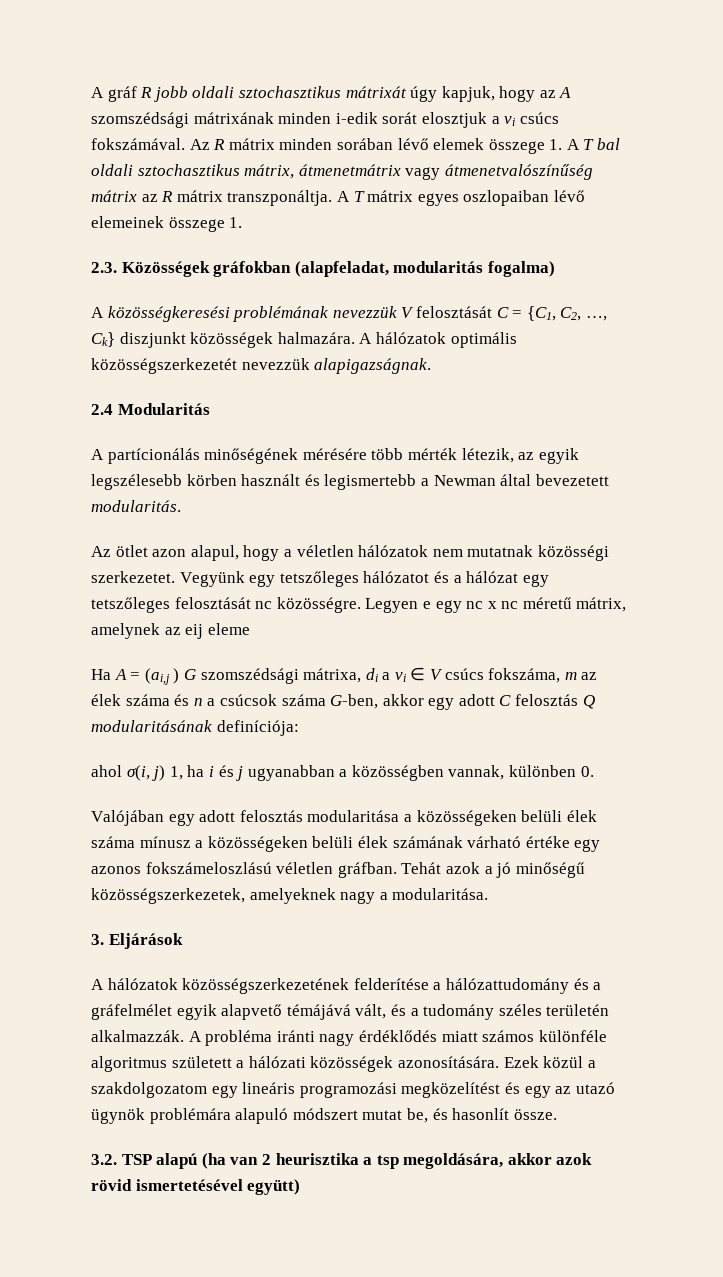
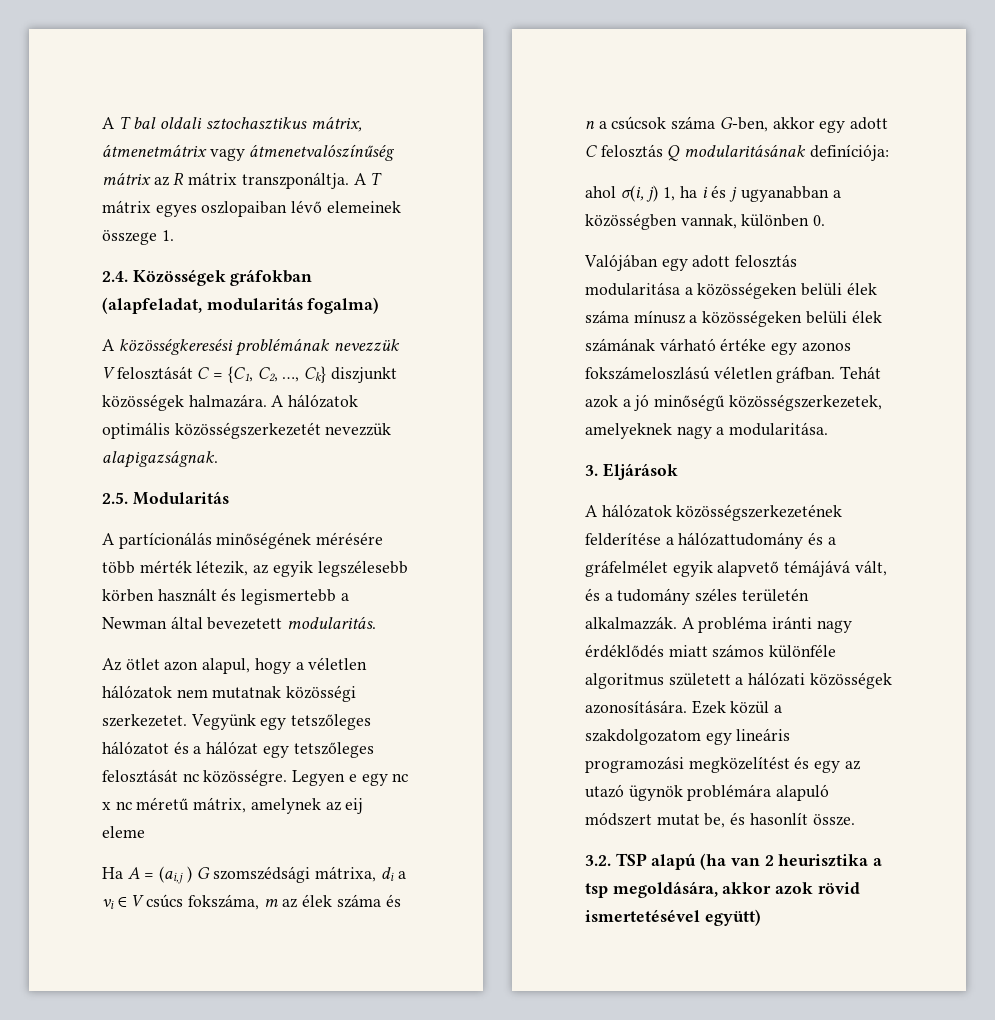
[91,86,572,102] [91,112,559,128] [91,138,580,154] A gráf R jobb oldali sztochasztikus mátrixát úgy kapjuk, hogy az A szomszédsági mátrixának minden i-edik sorát elosztjuk a vi csúcs fokszámával. Az R mátrix minden sorában lévő elemek összege 1. A -> [102,117,115,129] A
[91,262,117,273] 2.3. -> [102,271,128,282] 2.4.
[91,404,113,415] 2.4 -> [102,492,128,504] 2.5.

